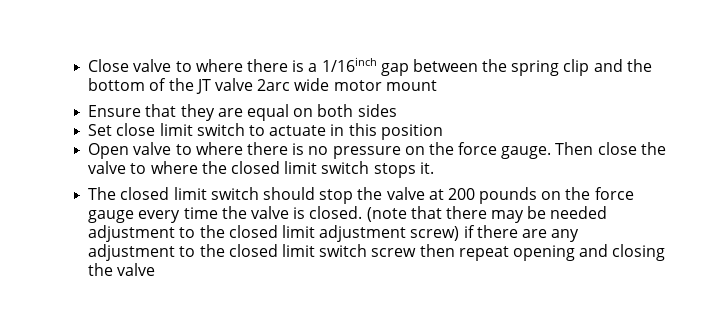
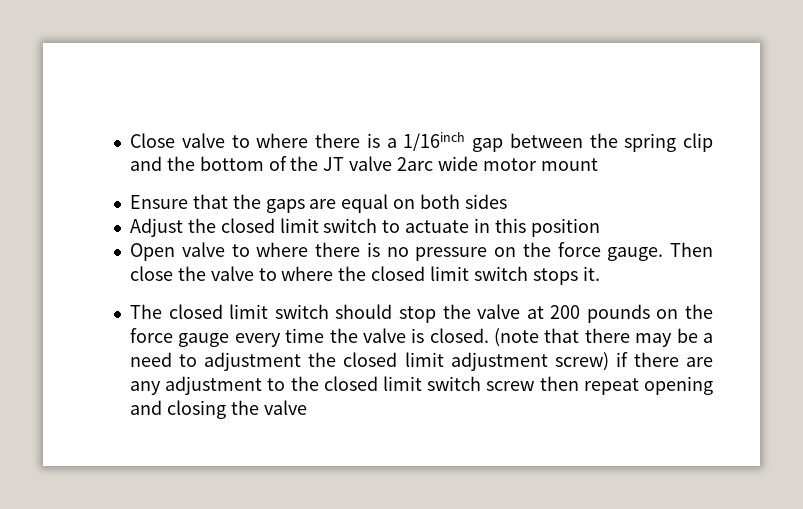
[180,104,215,121] they -> [232,194,305,213] the gaps
[88,123,156,136] Set close -> [130,218,275,237] Adjust the closed
[550,206,608,219] [88,225,196,242] needed adjustment to -> [702,333,713,343] [130,352,302,371] a need to adjustment

